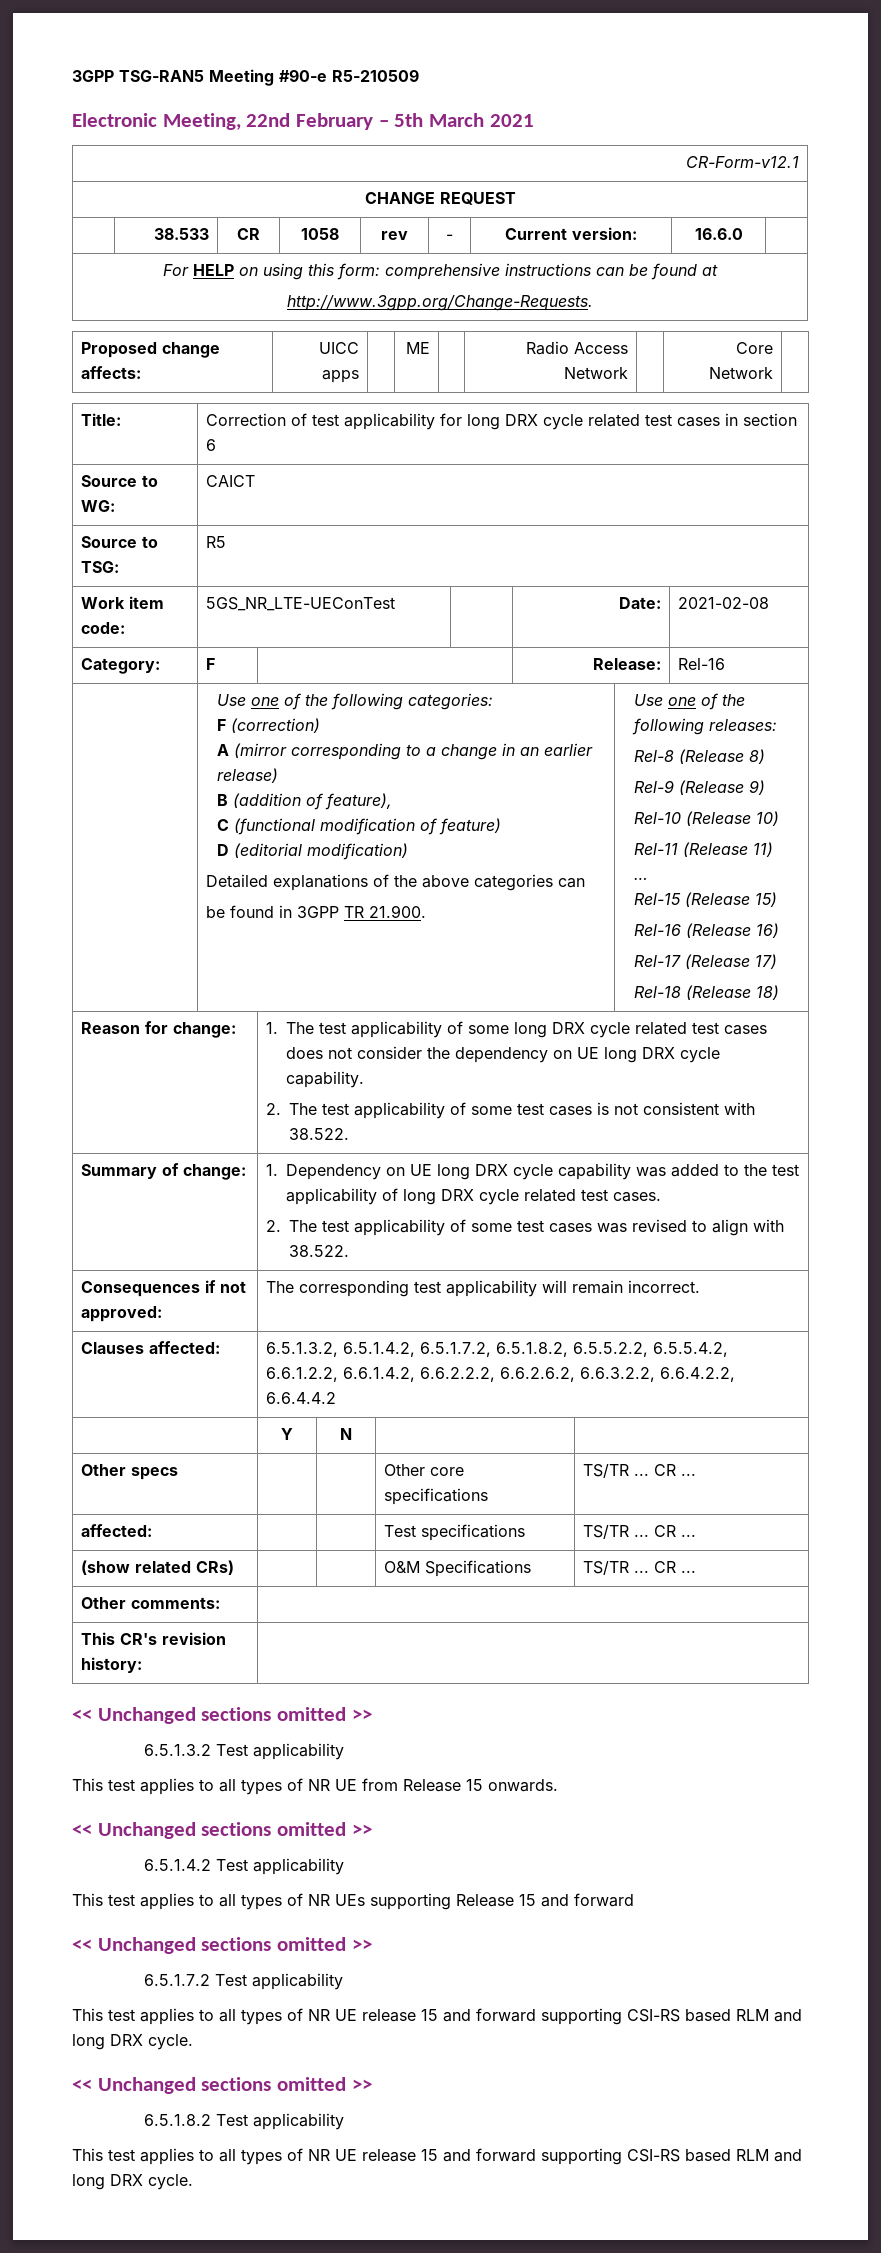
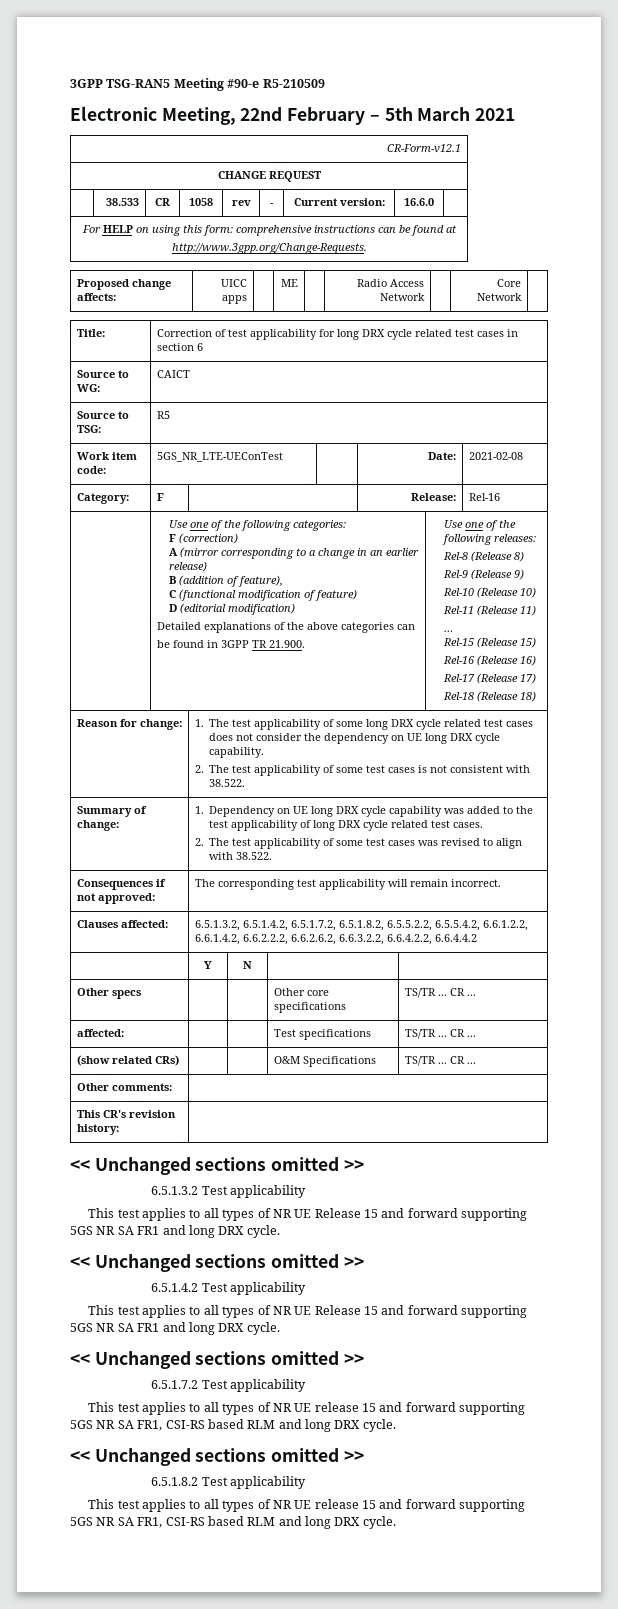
[362,1778,558,1792] from Release 15 onwards. -> [314,1208,528,1221] [70,1225,280,1238] Release 15 and forward supporting 5GS NR SA FR1 and long DRX cycle.
[335,1893,634,1910] UEs supporting Release 15 and forward -> [294,1305,528,1318] [70,1322,280,1335] UE Release 15 and forward supporting 5GS NR SA FR1 and long DRX cycle.
(622, 2016) none -> [70,1420,163,1431] 5GS NR SA FR1,
(622, 2156) none -> [70,1517,163,1528] 5GS NR SA FR1,

